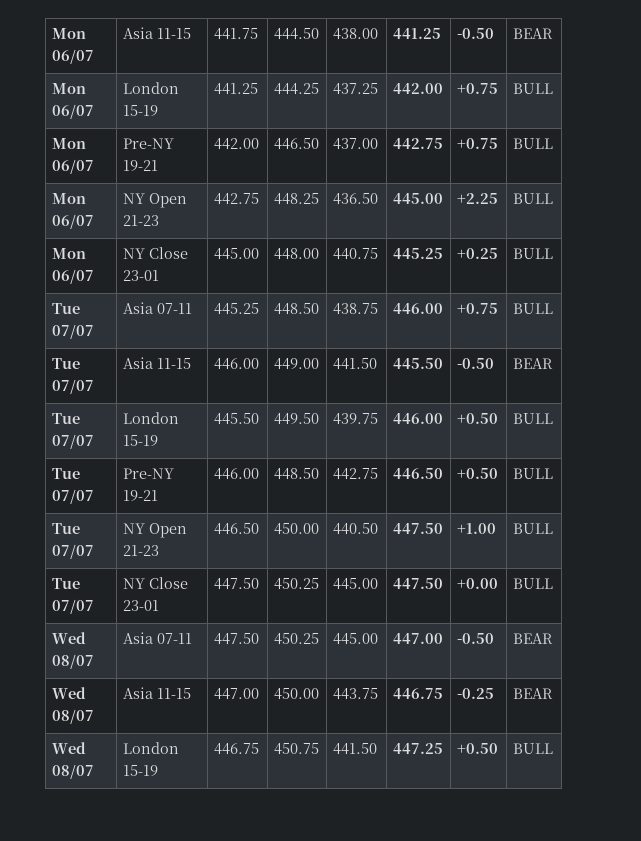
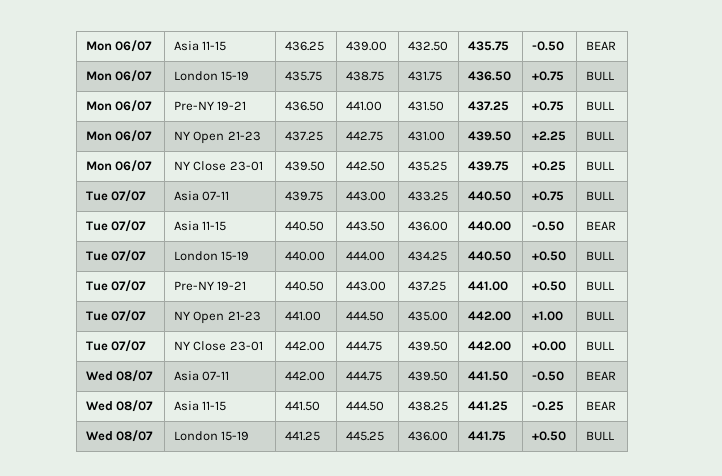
[213,28,258,40] [273,28,319,40] [332,28,378,40] [392,28,441,39] 441.75 | 444.50 | 438.00 | 441.25 -> [284,41,324,51] [345,41,387,51] [407,41,448,51] [467,41,509,51] 436.25 | 439.00 | 432.50 | 435.75
[213,83,258,95] [273,83,319,95] [332,83,378,95] [392,83,443,94] 441.25 | 444.25 | 437.25 | 442.00 -> [284,71,322,81] [345,71,384,81] [407,71,442,81] [467,71,511,81] 435.75 | 438.75 | 431.75 | 436.50
[213,138,259,150] [273,138,319,150] [332,138,378,150] [392,138,443,149] 442.00 | 446.50 | 437.00 | 442.75 -> [284,101,324,111] [345,101,382,111] [407,101,444,111] [467,101,509,111] 436.50 | 441.00 | 431.50 | 437.25
[213,193,259,205] [273,193,319,205] [332,193,378,205] [392,193,443,204] | 442.75 | 448.25 | 436.50 | 445.00 -> [284,131,323,141] [345,131,383,141] [407,131,445,141] [467,131,511,141] | 437.25 | 442.75 | 431.00 | 439.50
[213,248,259,260] [273,248,319,260] [332,248,378,260] [392,248,443,259] 445.00 | 448.00 | 440.75 | 445.25 -> [284,161,325,171] [345,161,385,171] [407,161,447,171] [467,161,509,171] 439.50 | 442.50 | 435.25 | 439.75
[213,303,259,315] [273,303,319,315] [332,303,378,315] [392,303,443,314] 445.25 | 448.50 | 438.75 | 446.00 -> [284,191,323,201] [345,191,386,201] [407,191,448,201] [467,191,511,201] 439.75 | 443.00 | 433.25 | 440.50
[213,358,259,370] [273,358,319,370] [332,358,377,370] [392,358,443,369] 446.00 | 449.00 | 441.50 | 445.50 -> [284,221,324,231] [345,221,385,231] [407,221,448,231] [467,221,511,231] 440.50 | 443.50 | 436.00 | 440.00
[213,413,259,425] [273,413,319,425] [332,413,378,425] [392,413,443,424] 445.50 | 449.50 | 439.75 | 446.00 -> [284,251,325,261] [345,251,385,261] [407,251,447,261] [467,251,511,261] 440.00 | 444.00 | 434.25 | 440.50
[213,468,259,480] [273,468,319,480] [332,468,378,480] [392,468,443,479] 446.00 | 448.50 | 442.75 | 446.50 -> [284,281,324,291] [345,281,386,291] [407,281,446,291] [467,281,508,291] 440.50 | 443.00 | 437.25 | 441.00
[213,523,259,535] [273,523,319,535] [332,523,378,535] [392,523,443,534] 446.50 | 450.00 | 440.50 | 447.50 -> [284,311,321,321] [345,311,384,321] [407,311,448,321] [467,311,511,321] 441.00 | 444.50 | 435.00 | 442.00
[213,578,259,590] [273,578,319,590] [332,578,378,590] [392,578,443,589] 447.50 | 450.25 | 445.00 | 447.50 -> [284,341,325,351] [345,341,382,351] [407,341,448,351] [467,341,511,351] 442.00 | 444.75 | 439.50 | 442.00
[213,633,259,645] [273,633,319,645] [332,633,378,645] [392,633,443,644] 447.50 | 450.25 | 445.00 | 447.00 -> [284,371,325,381] [345,371,382,381] [407,371,448,381] [467,371,508,381] 442.00 | 444.75 | 439.50 | 441.50
[213,688,259,700] [273,688,319,700] [332,688,378,700] [392,688,443,699] 447.00 | 450.00 | 443.75 | 446.75 -> [284,401,320,411] [345,401,384,411] [407,401,448,411] [467,401,508,411] 441.50 | 444.50 | 438.25 | 441.25
[213,743,259,755] [273,743,319,755] [332,743,377,755] [392,743,443,754] 446.75 | 450.75 | 441.50 | 447.25 -> [284,431,320,441] [345,431,384,441] [407,431,448,441] [467,431,506,441] 441.25 | 445.25 | 436.00 | 441.75

